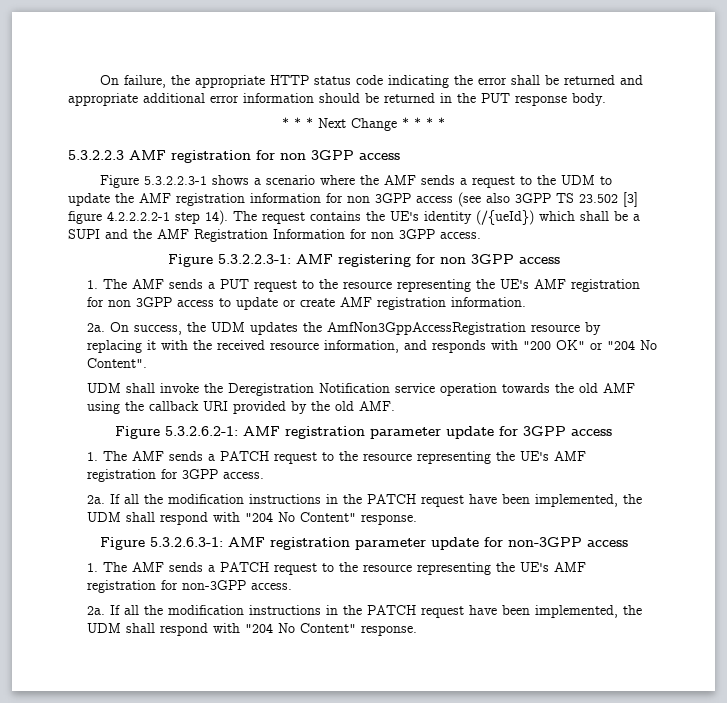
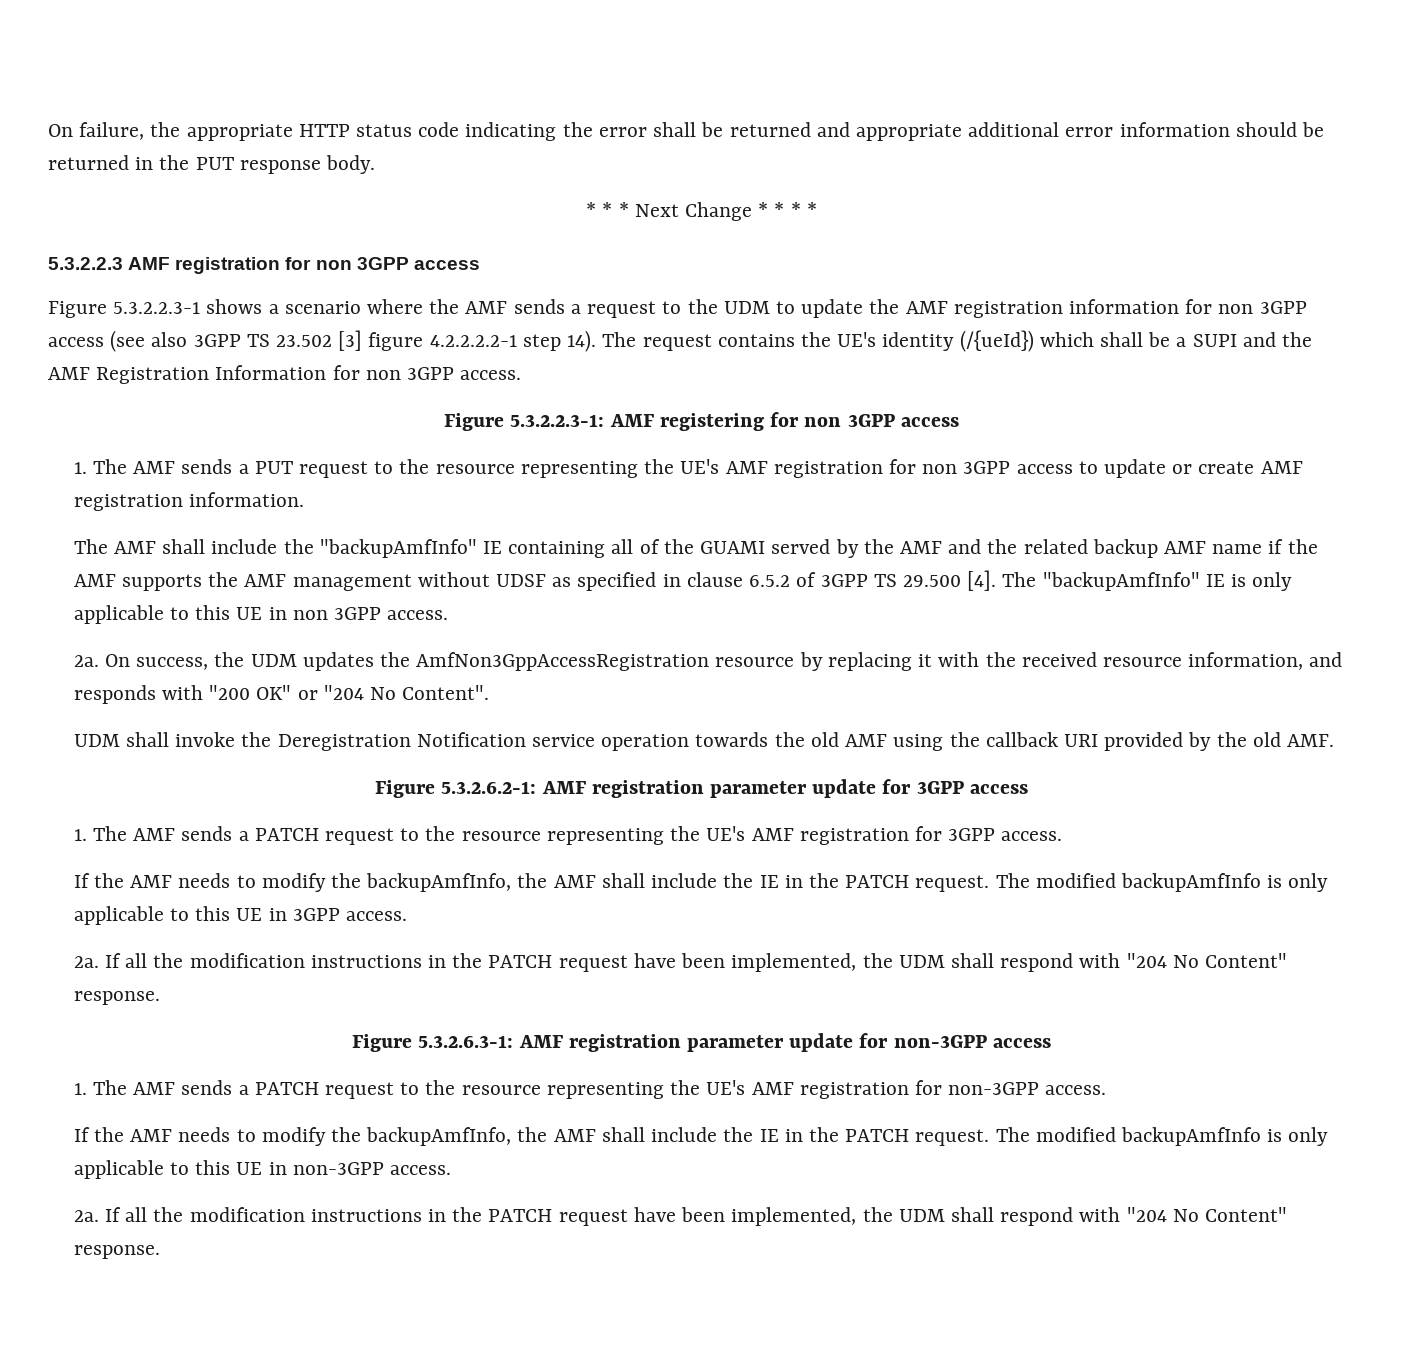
(526, 302) none -> [73,539,1318,558] [73,570,1293,591] [73,605,449,624] // The AMF shall include the "backupAmfInfo" IE containing all of the GUAMI served by the AMF and the related backup AMF name if the AMF supports the AMF management without UDSF as specified in clause 6.5.2 of 3GPP TS 29.500 [4]. The "backupAmfInfo" IE is only applicable to this UE in non 3GPP access.
(264, 475) none -> [73,873,1329,892] [73,906,408,925] // If the AMF needs to modify the backupAmfInfo, the AMF shall include the IE in the PATCH request. The modified backupAmfInfo is only applicable to this UE in 3GPP access.
(292, 586) none -> [73,1127,1329,1146] [73,1160,452,1179] // If the AMF needs to modify the backupAmfInfo, the AMF shall include the IE in the PATCH request. The modified backupAmfInfo is only applicable to this UE in non-3GPP access.

